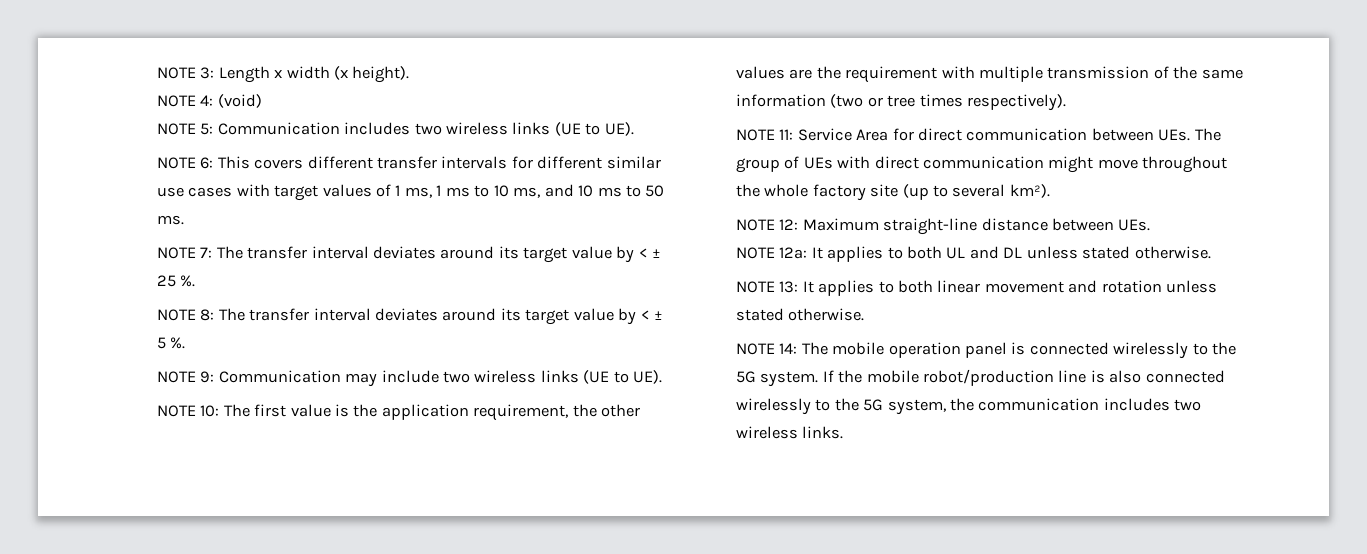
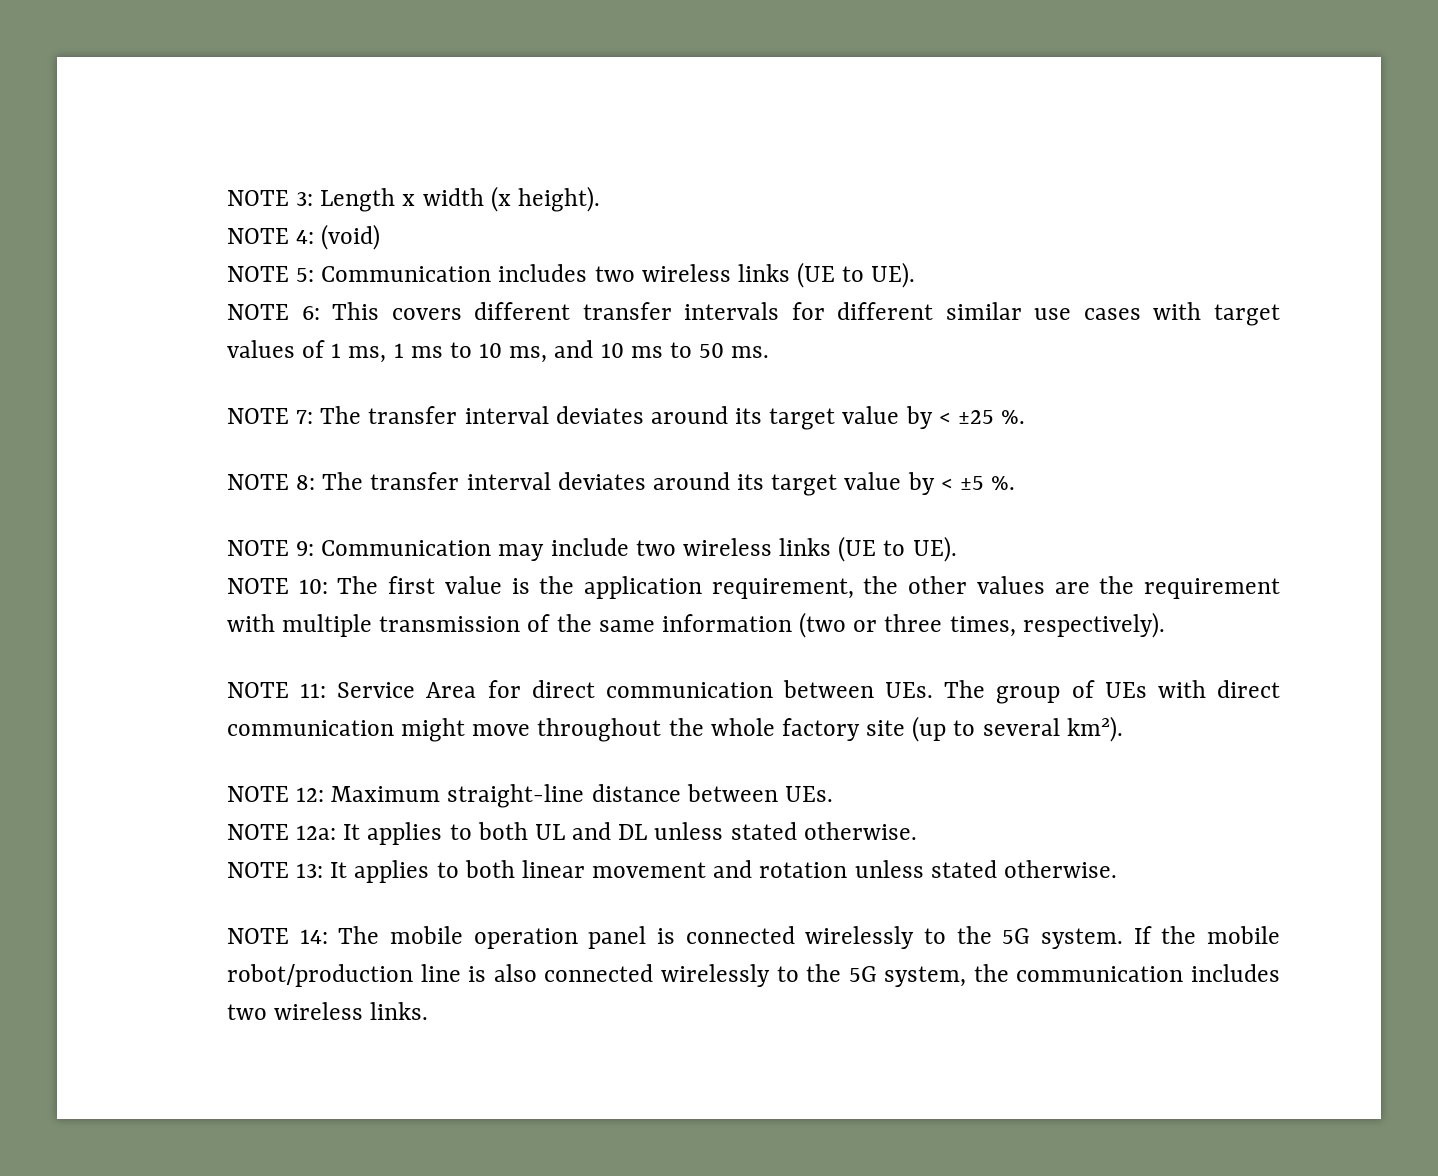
[652,249,662,258] [156,275,176,287] ± 25 -> [957,410,994,424] ±25
[654,311,664,320] [156,337,166,349] ± 5 -> [959,476,984,490] ±5
[887,94,963,107] tree times -> [884,614,1016,637] three times,

